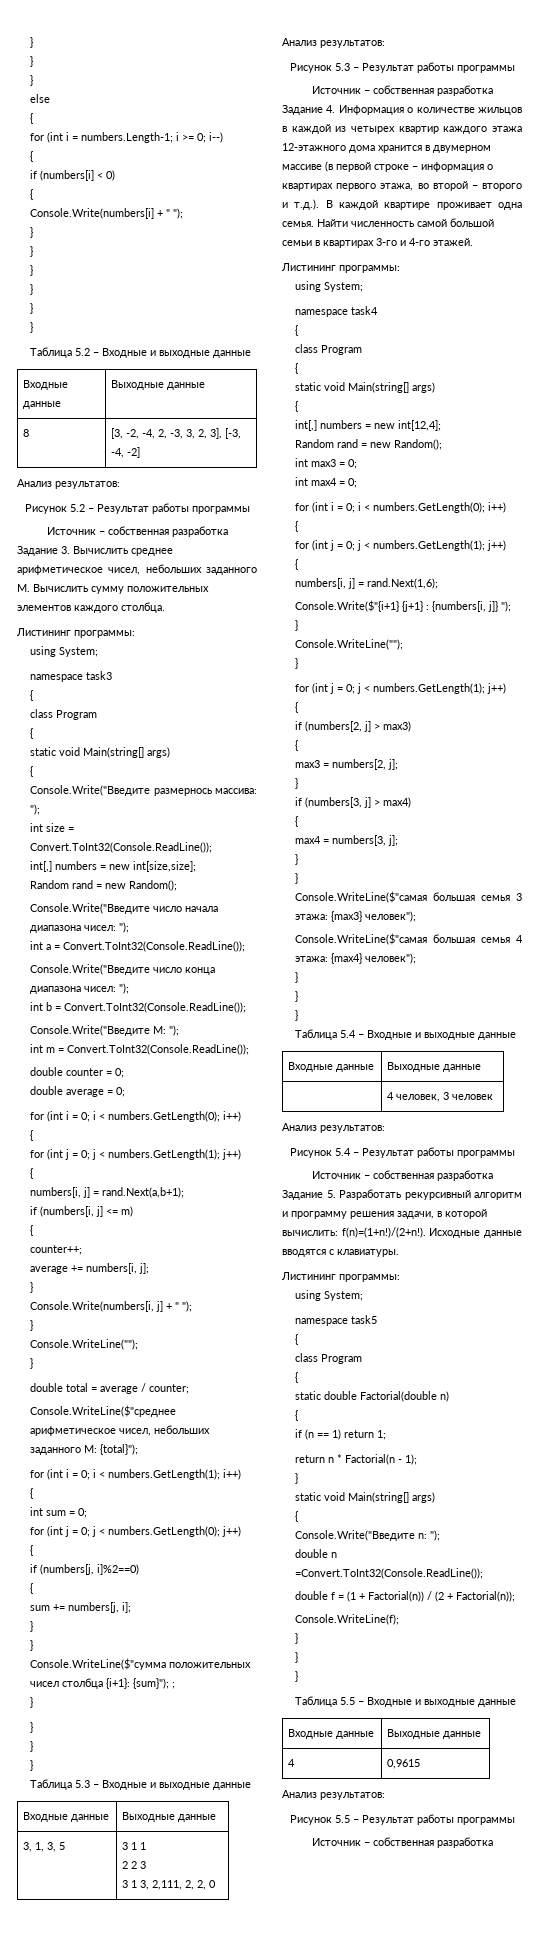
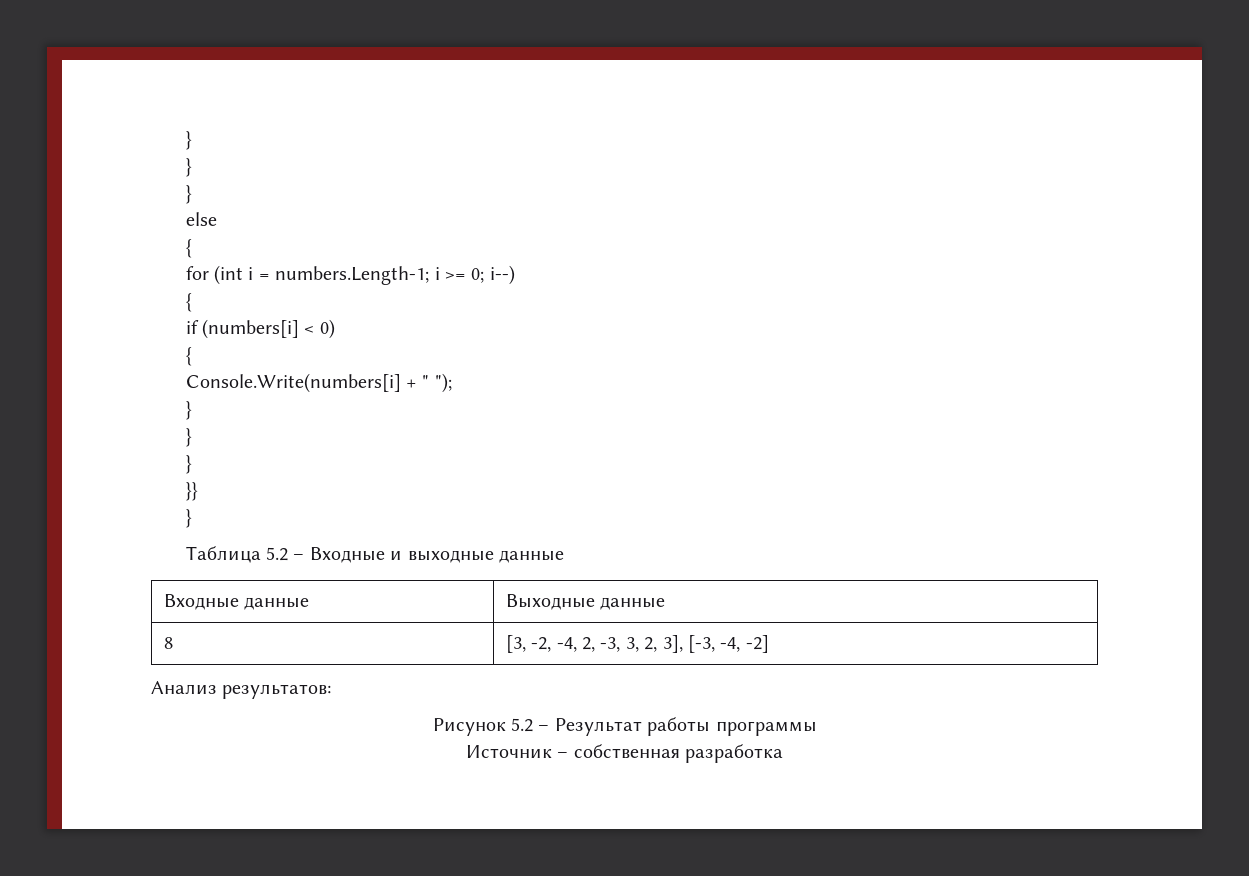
[30,284,34,295] [30,303,34,314] } // } -> [185,482,198,501] }}
[17,546,173,556] [17,564,257,575] [17,584,209,594] [17,602,165,613] [16,628,135,638] [30,646,99,657] [30,671,113,682] [30,690,34,701] [30,709,98,720] [30,728,34,739] [30,747,171,758] [30,766,34,777] [30,785,257,796] [30,804,41,815] [30,823,75,832] [30,842,213,853] [30,861,197,872] [30,880,178,891] [30,903,219,914] [30,922,130,933] [30,941,246,952] [30,964,216,975] [30,983,130,994] [30,1002,247,1013] [30,1025,180,1036] [30,1044,250,1055] [30,1067,125,1078] [30,1086,126,1097] [30,1111,242,1122] [30,1130,34,1141] [30,1149,242,1160] [30,1168,34,1179] [30,1187,185,1198] [30,1206,134,1217] [30,1225,34,1236] [30,1245,83,1255] [30,1263,150,1274] [30,1282,34,1293] [30,1301,193,1312] [30,1320,34,1331] [30,1339,139,1350] [30,1358,34,1369] [30,1383,190,1394] [30,1405,177,1417] [30,1425,211,1436] [30,1444,139,1455] [30,1469,242,1480] [30,1488,34,1499] [30,1507,88,1518] [30,1526,242,1537] [30,1545,34,1556] [30,1564,140,1575] [30,1583,34,1594] [30,1602,132,1613] [30,1621,34,1632] [30,1640,34,1651] [30,1658,252,1670] [30,1678,176,1689] [30,1697,34,1708] [30,1722,34,1733] [30,1741,34,1752] [30,1760,34,1771] [30,1779,252,1790] [23,1812,110,1822] [122,1812,217,1822] [23,1842,66,1852] [122,1842,147,1850] [122,1861,147,1869] [122,1880,217,1890] [282,38,385,48] [289,62,515,73] [311,85,493,96] [282,105,522,115] [282,124,522,134] [282,143,491,153] [282,161,493,172] [282,181,522,191] [282,199,522,210] [282,218,494,227] [282,238,473,248] [281,263,400,273] [295,281,364,292] [295,306,379,317] [295,325,299,336] [295,344,363,355] [295,363,299,374] [295,382,436,393] [295,401,299,412] [295,420,442,431] [295,439,443,450] [295,458,358,469] [295,477,358,488] [295,502,507,513] [295,521,299,532] [295,540,507,551] [295,559,299,570] [295,578,439,589] [295,600,512,612] [295,620,299,631] [295,639,404,650] [295,658,299,669] [295,683,507,694] [295,702,299,713] [295,721,412,732] [295,740,299,751] [295,759,399,770] [295,778,299,789] [295,797,412,808] [295,816,299,827] [295,835,399,846] [295,854,299,865] [295,873,299,884] [295,891,522,903] [295,911,417,922] [295,933,523,945] [295,953,417,964] [295,972,299,983] [295,991,299,1002] [295,1010,299,1021] [295,1029,517,1040] [288,1062,375,1072] [387,1062,482,1072] [387,1092,494,1102] [282,1123,385,1133] [289,1147,515,1158] [311,1170,493,1181] [282,1189,522,1200] [282,1209,487,1219] [282,1227,522,1238] [282,1249,399,1257] [281,1272,400,1282] [295,1290,364,1301] [295,1315,378,1326] [295,1334,299,1345] [295,1353,363,1364] [295,1372,299,1383] [295,1391,450,1402] [295,1410,299,1421] [295,1429,387,1440] [295,1454,418,1465] [295,1473,299,1484] [295,1492,436,1503] [295,1511,299,1522] [295,1530,441,1541] [295,1549,338,1558] [295,1568,484,1579] [295,1591,516,1602] [295,1614,400,1625] [295,1633,299,1644] [295,1652,299,1663] [295,1671,299,1682] [295,1696,517,1707] [288,1729,375,1739] [387,1729,482,1739] [288,1759,296,1767] [387,1759,421,1769] [282,1790,385,1800] [289,1814,515,1825] [311,1837,493,1848] // Задание 3. Вычислить среднее арифметическое чисел, небольших заданного M. Вычислить сумму положительных элементов каждого столбца. // Листининг программы: // using System; // namespace task3 // { // class Program // { // static void Main(string[] args) // { // Console.Write("Введите размернось массива: "); // int size = Convert.ToInt32(Console.ReadLine()); // int[,] numbers = new int[size,size]; // Random rand = new Random(); // Console.Write("Введите число начала диапазона чисел: "); // int a = Convert.ToInt32(Console.ReadLine()); // Console.Write("Введите число конца диапазона чисел: "); // int b = Convert.ToInt32(Console.ReadLine()); // Console.Write("Введите М: "); // int m = Convert.ToInt32(Console.ReadLine()); // double counter = 0; // double average = 0; // for (int i = 0; i < numbers.GetLength(0); i++) // { // for (int j = 0; j < numbers.GetLength(1); j++) // { // numbers[i, j] = rand.Next(a,b+1); // if (numbers[i, j] <= m) // { // counter++; // average += numbers[i, j]; // } // Console.Write(numbers[i, j] + " "); // } // Console.WriteLine(""); // } // double total = average / counter; // Console.WriteLine($"среднее арифметическое чисел, небольших заданного M: {total}"); // for (int i = 0; i < numbers.GetLength(1); i++) // { // int sum = 0; // for (int j = 0; j < numbers.GetLength(0); j++) // { // if (numbers[j, i]%2==0) // { // sum += numbers[j, i]; // } // } // Console.WriteLine($"сумма положительных чисел столбца {i+1}: {sum}"); ; // } // } // } // } // Таблица 5.3 – Входные и выходные данные // Входные данные | Выходные данные // 3, 1, 3, 5 | 3 1 1 // 2 2 3 // 3 1 3, 2,111, 2, 2, 0 // Анализ результатов: // Рисунок 5.3 – Результат работы программы // Источник – собственная разработка // Задание 4. Информация о количестве жильцов в каждой из четырех квартир каждого этажа 12-этажного дома хранится в двумерном массиве (в первой строке – информация о квартирах первого этажа, во второй – второго и т.д.). В каждой квартире проживает одна семья. Найти численность самой большой семьи в квартирах 3-го и 4-го этажей. // Листининг программы: // using System; // namespace task4 // { // class Program // { // static void Main(string[] args) // { // int[,] numbers = new int[12,4]; // Random rand = new Random(); // int max3 = 0; // int max4 = 0; // for (int i = 0; i < numbers.GetLength(0); i++) // { // for (int j = 0; j < numbers.GetLength(1); j++) // { // numbers[i, j] = rand.Next(1,6); // Console.Write($"{i+1} {j+1} : {numbers[i, j]} "); // } // Console.WriteLine(""); // } // for (int j = 0; j < numbers.GetLength(1); j++) // { // if (numbers[2, j] > max3) // { // max3 = numbers[2, j]; // } // if (numbers[3, j] > max4) // { // max4 = numbers[3, j]; // } // } // Console.WriteLine($"самая большая семья 3 этажа: {max3} человек"); // Console.WriteLine($"самая большая семья 4 этажа: {max4} человек"); // } // } // } // Таблица 5.4 – Входные и выходные данные // Входные данные | Выходные данные // | 4 человек, 3 человек // Анализ результатов: // Рисунок 5.4 – Результат работы программы // Источник – собственная разработка // Задание 5. Разработать рекурсивный алгоритм и программу решения задачи, в которой вычислить: f(n)=(1+n!)/(2+n!). Исходные данные вводятся с клавиатуры. // Листининг программы: // using System; // namespace task5 // { // class Program // { // static double Factorial(double n) // { // if (n == 1) return 1; // return n * Factorial(n - 1); // } // static void Main(string[] args) // { // Console.Write("Введите n: "); // double n =Convert.ToInt32(Console.ReadLine()); // double f = (1 + Factorial(n)) / (2 + Factorial(n)); // Console.WriteLine(f); // } // } // } // Таблица 5.5 – Входные и выходные данные // Входные данные | Выходные данные // 4 | 0,9615 // Анализ результатов: // Рисунок 5.5 – Результат работы программы // Источник – собственная разработка -> (784, 753) none

